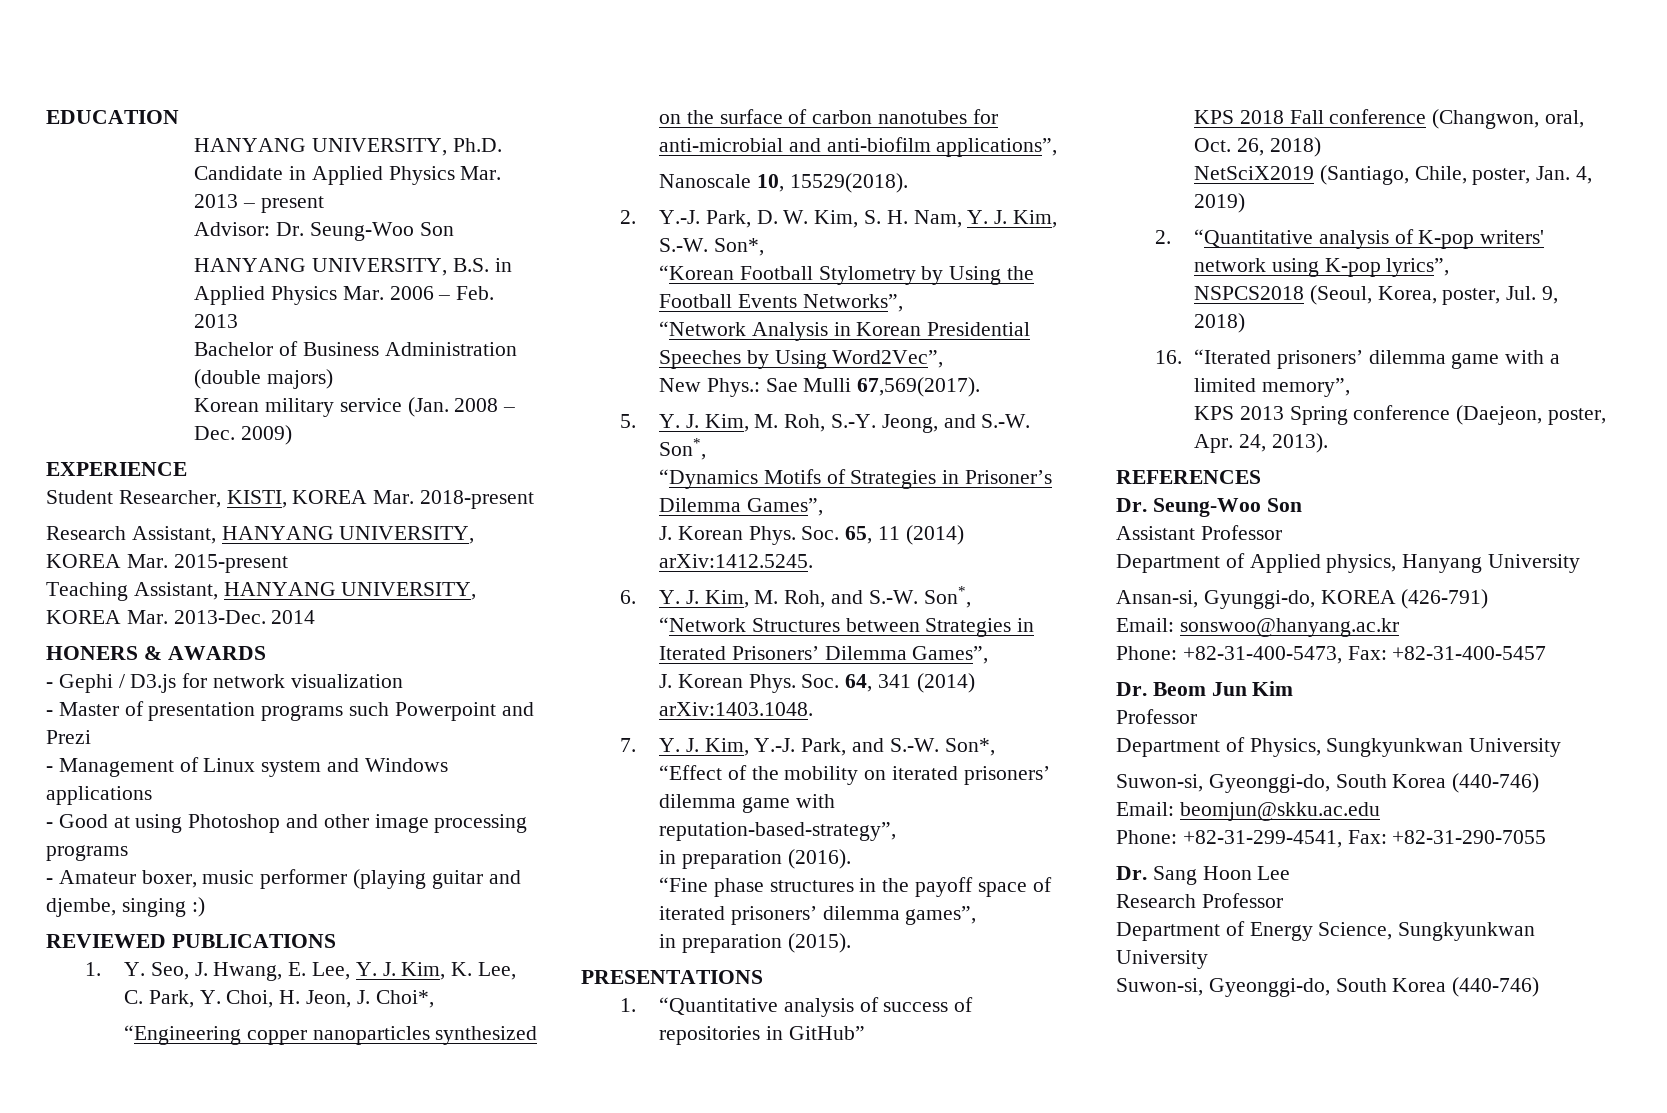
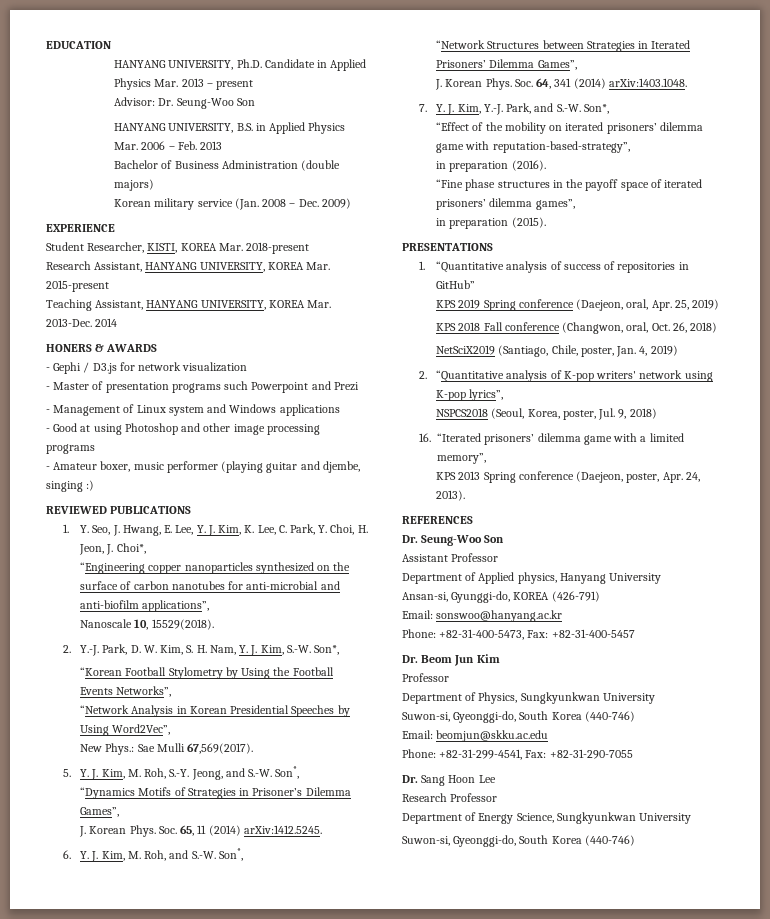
(865, 1033) none -> [436,299,720,311] // KPS 2019 Spring conference (Daejeon, oral, Apr. 25, 2019)

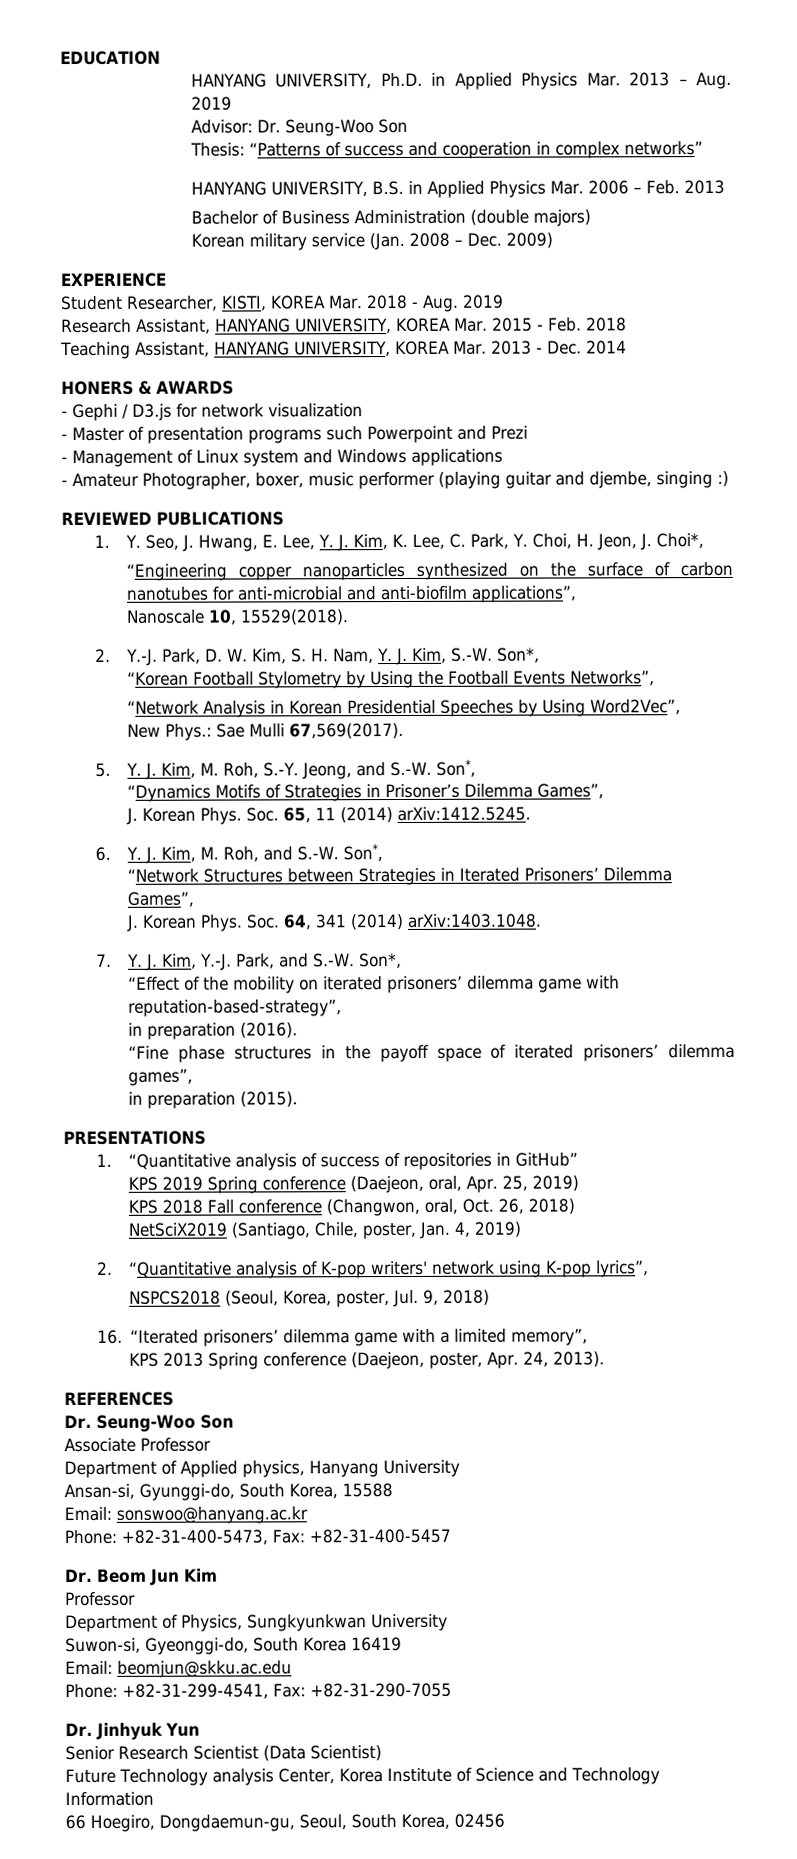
[264,59,315,68] Candidate -> (423, 79) none
[216,80,254,90] present -> [695,71,732,90] [190,96,232,111] Aug. 2019
(255, 102) none -> [189,141,703,159] // Thesis: “Patterns of success and cooperation in complex networks”
[246,242,310,254] 2018-present -> [366,294,504,312] 2018 - Aug. 2019
[46,280,109,292] 2015-present -> [491,317,627,332] 2015 - Feb. 2018
[46,318,92,327] 2013-Dec. -> [490,340,582,355] 2013 - Dec.
[46,423,320,435] [46,444,95,454] // - Good at using Photoshop and other image processing programs -> (503, 457) none
(98, 466) none -> [142,472,251,490] Photographer,
[402,554,448,562] Assistant -> [64,1437,136,1453] Associate
[513,591,600,602] KOREA (426-791) -> [239,1483,393,1499] South Korea, 15588
[584,711,635,722] (440-746) -> [350,1636,402,1652] 16419
[421,775,496,786] [402,793,498,802] [402,812,692,824] [402,835,635,847] Sang Hoon Lee // Research Professor // Department of Energy Science, Sungkyunkwan University // Suwon-si, Gyeonggi-do, South Korea (440-746) -> [95,1722,200,1740] [65,1745,382,1762] [65,1767,660,1786] [65,1791,154,1807] [65,1813,505,1832] Jinhyuk Yun // Senior Research Scientist (Data Scientist) // Future Technology analysis Center, Korea Institute of Science and Technology Information // 66 Hoegiro, Dongdaemun-gu, Seoul, South Korea, 02456

